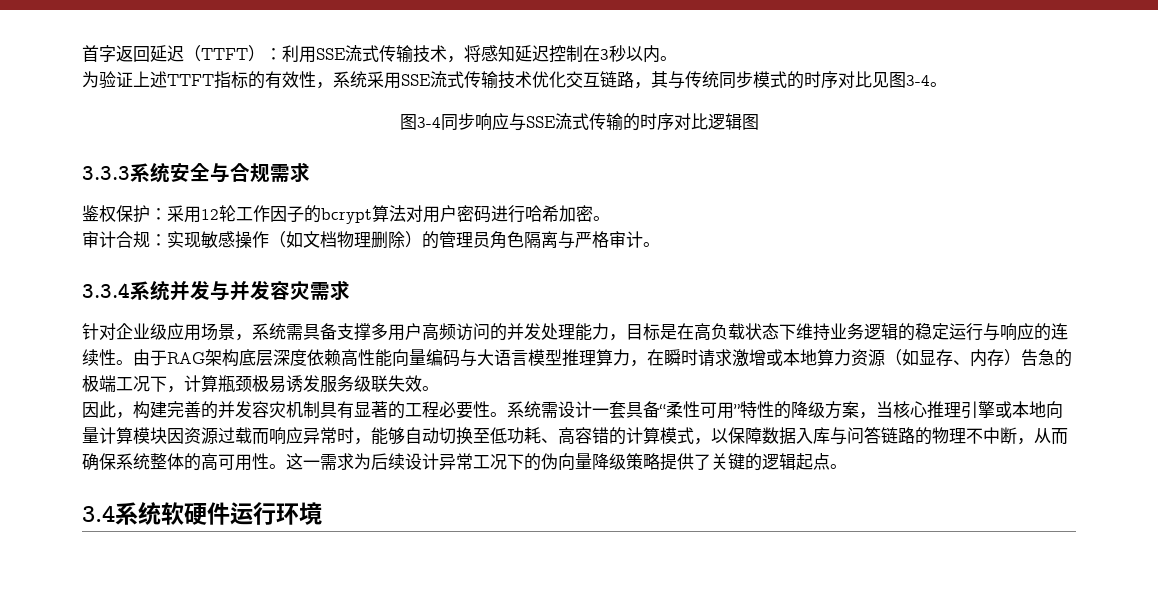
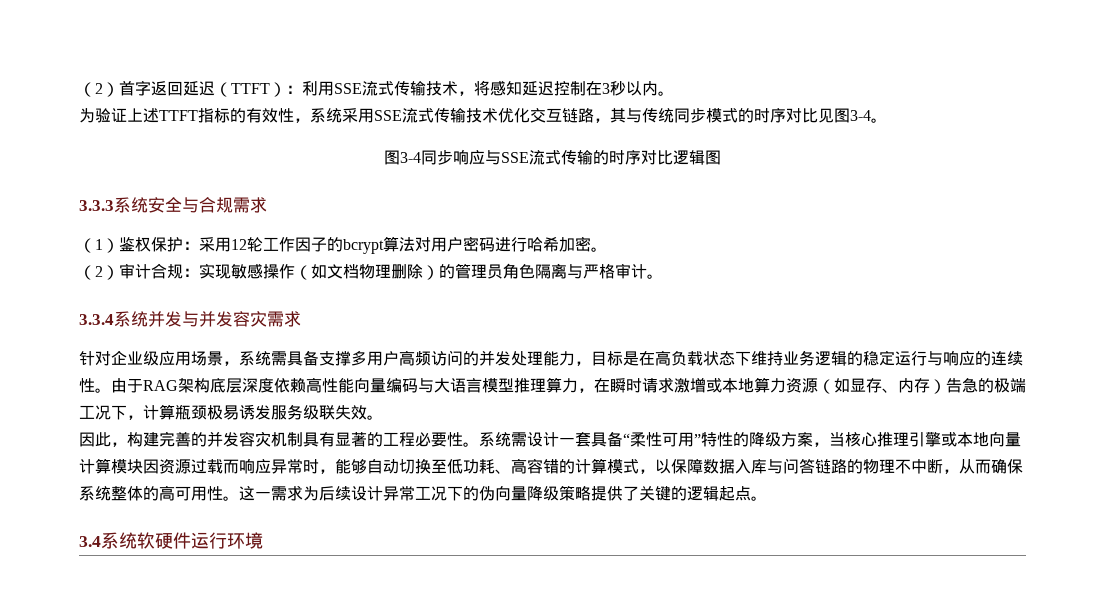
(82, 53) none -> [79,82,119,97] （2）
(310, 172) none -> [79,238,119,253] （1）
(610, 218) none -> [79,265,119,280] （2）

